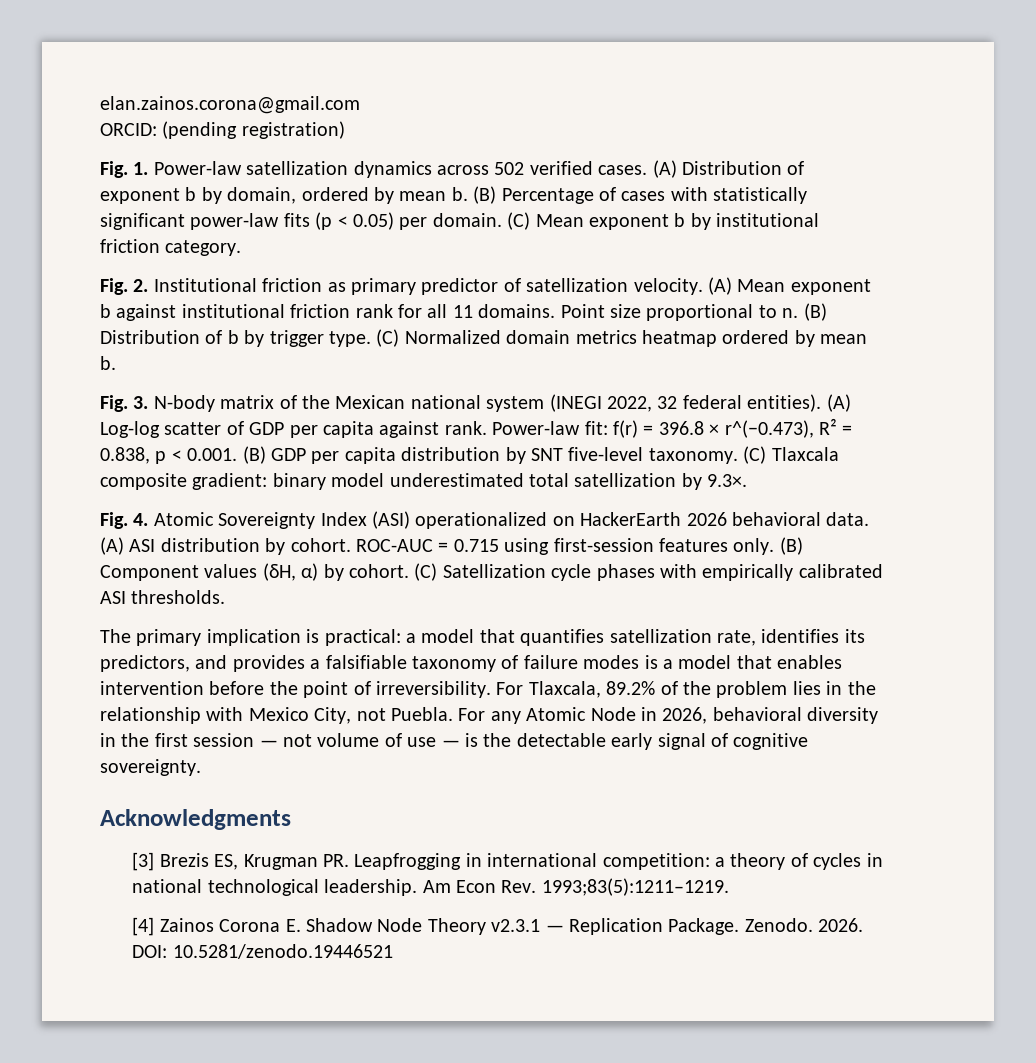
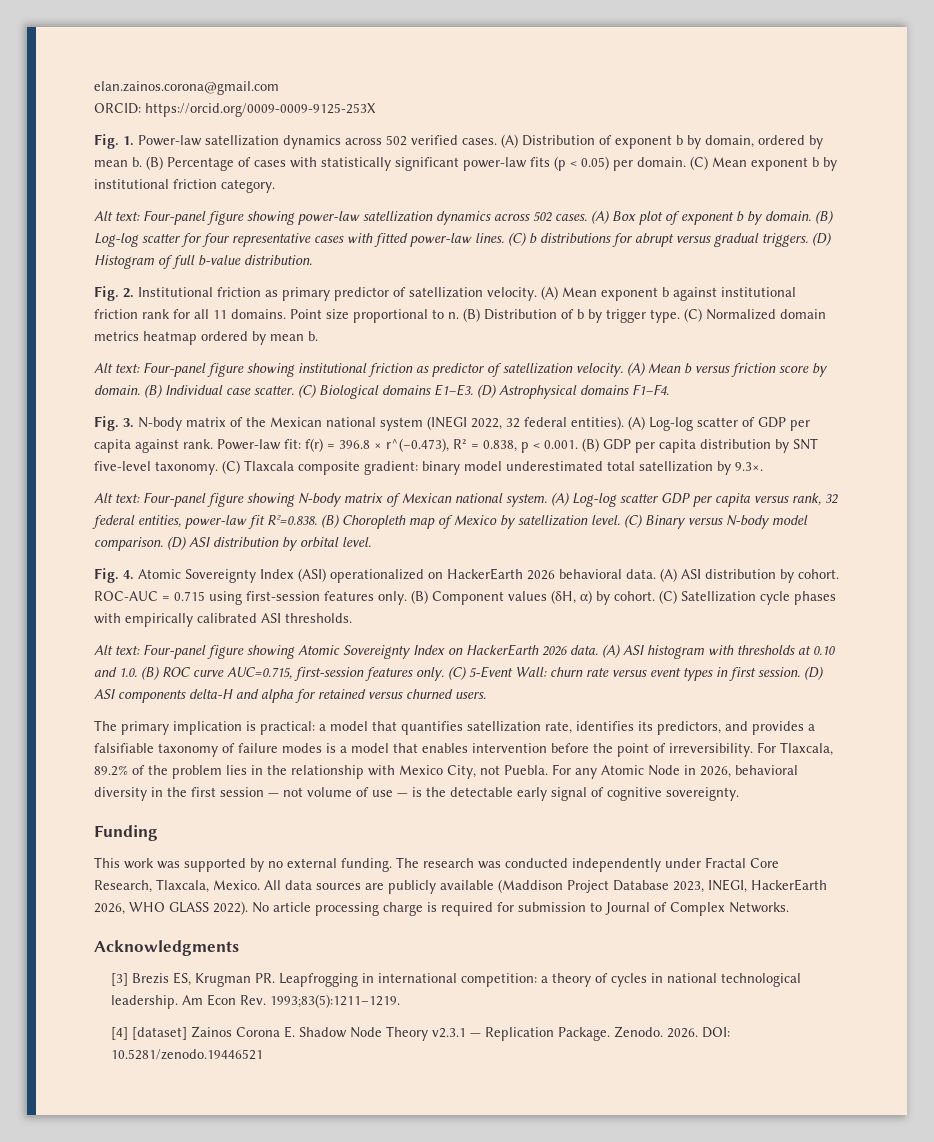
[162,121,345,139] (pending registration) -> [145,103,376,117] https://orcid.org/0009-0009-9125-253X
(242, 248) none -> [94,210,834,225] [94,232,832,247] [94,255,312,269] // Alt text: Four-panel figure showing power-law satellization dynamics across 502 cases. (A) Box plot of exponent b by domain. (B) Log-log scatter for four representative cases with fitted power-law lines. (C) b distributions for abrupt versus gradual triggers. (D) Histogram of full b-value distribution.
(116, 363) none -> [94,362,828,377] [94,384,669,399] // Alt text: Four-panel figure showing institutional friction as predictor of satellization velocity. (A) Mean b versus friction score by domain. (B) Individual case scatter. (C) Biological domains E1–E3. (D) Astrophysical domains F1–F4.
(748, 480) none -> [94,492,838,507] [92,514,808,529] [94,536,371,551] // Alt text: Four-panel figure showing N-body matrix of Mexican national system. (A) Log-log scatter GDP per capita versus rank, 32 federal entities, power-law fit R²=0.838. (B) Choropleth map of Mexico by satellization level. (C) Binary versus N-body model comparison. (D) ASI distribution by orbital level.
(226, 597) none -> [94,644,835,659] [94,666,824,681] [94,689,486,703] // Alt text: Four-panel figure showing Atomic Sovereignty Index on HackerEarth 2026 data. (A) ASI histogram with thresholds at 0.10 and 1.0. (B) ROC curve AUC=0.715, first-session features only. (C) 5-Event Wall: churn rate versus event types in first session. (D) ASI components delta-H and alpha for retained versus churned users.
(201, 767) none -> [94,825,158,841] [94,857,779,872] [94,879,827,894] [94,901,789,916] // Funding // This work was supported by no external funding. The research was conducted independently under Fractal Core Research, Tlaxcala, Mexico. All data sources are publicly available (Maddison Project Database 2023, INEGI, HackerEarth 2026, WHO GLASS 2022). No article processing charge is required for submission to Journal of Complex Networks.
(155, 926) none -> [131,1027,187,1040] [dataset]

